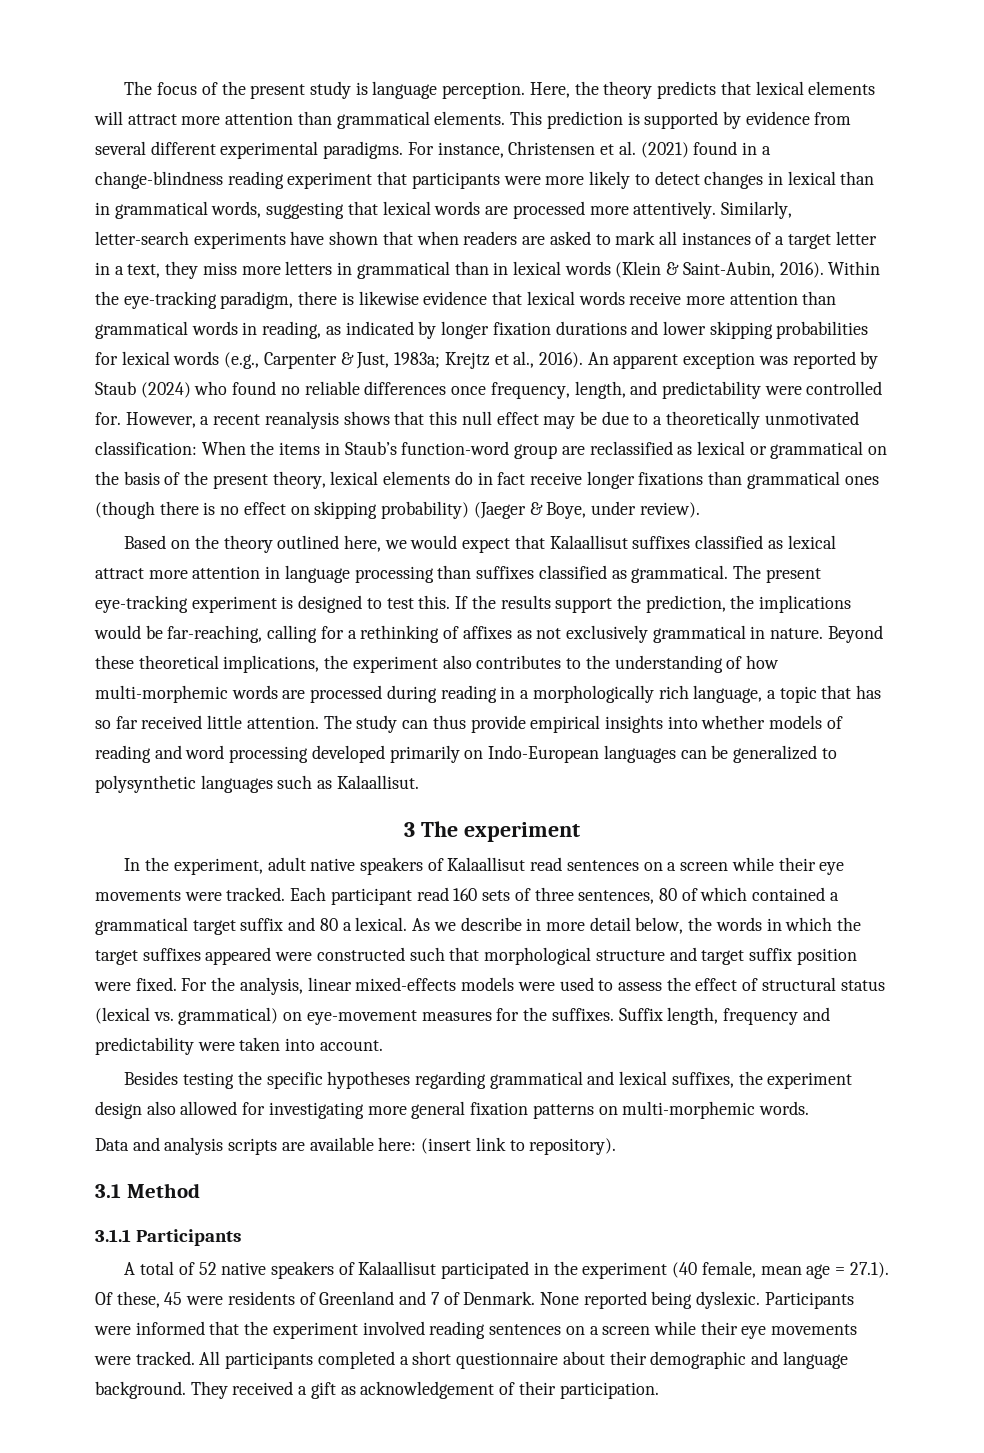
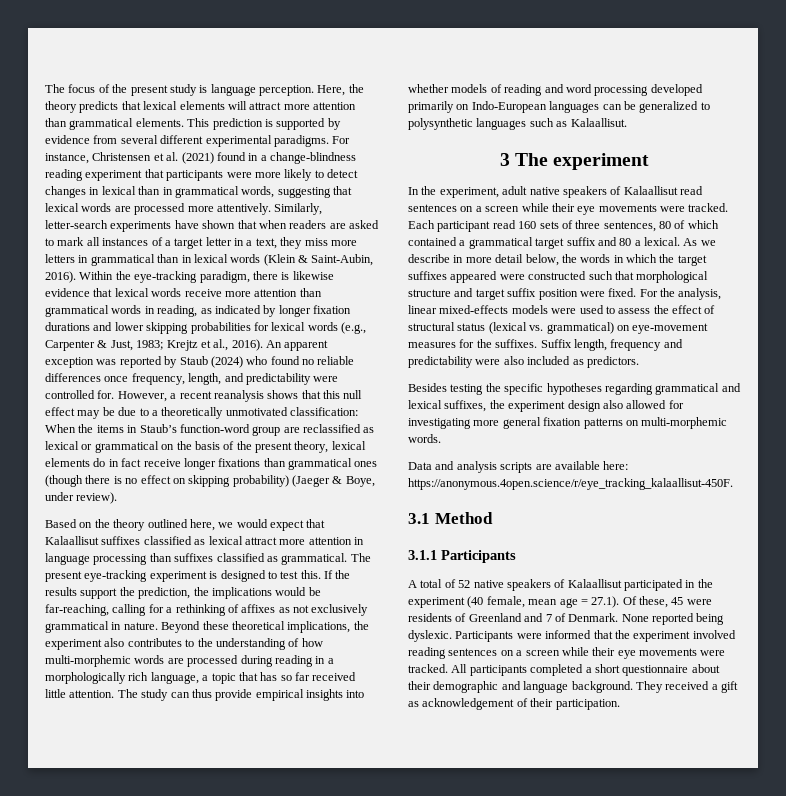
[394,352,441,368] 1983a; -> [136,340,164,350] 1983;
[239,1037,383,1051] taken into account. -> [503,356,639,368] also included as predictors.
[421,1137,617,1155] (insert link to repository). -> [408,478,733,490] https://anonymous.4open.science/r/eye_tracking_kalaallisut-450F.

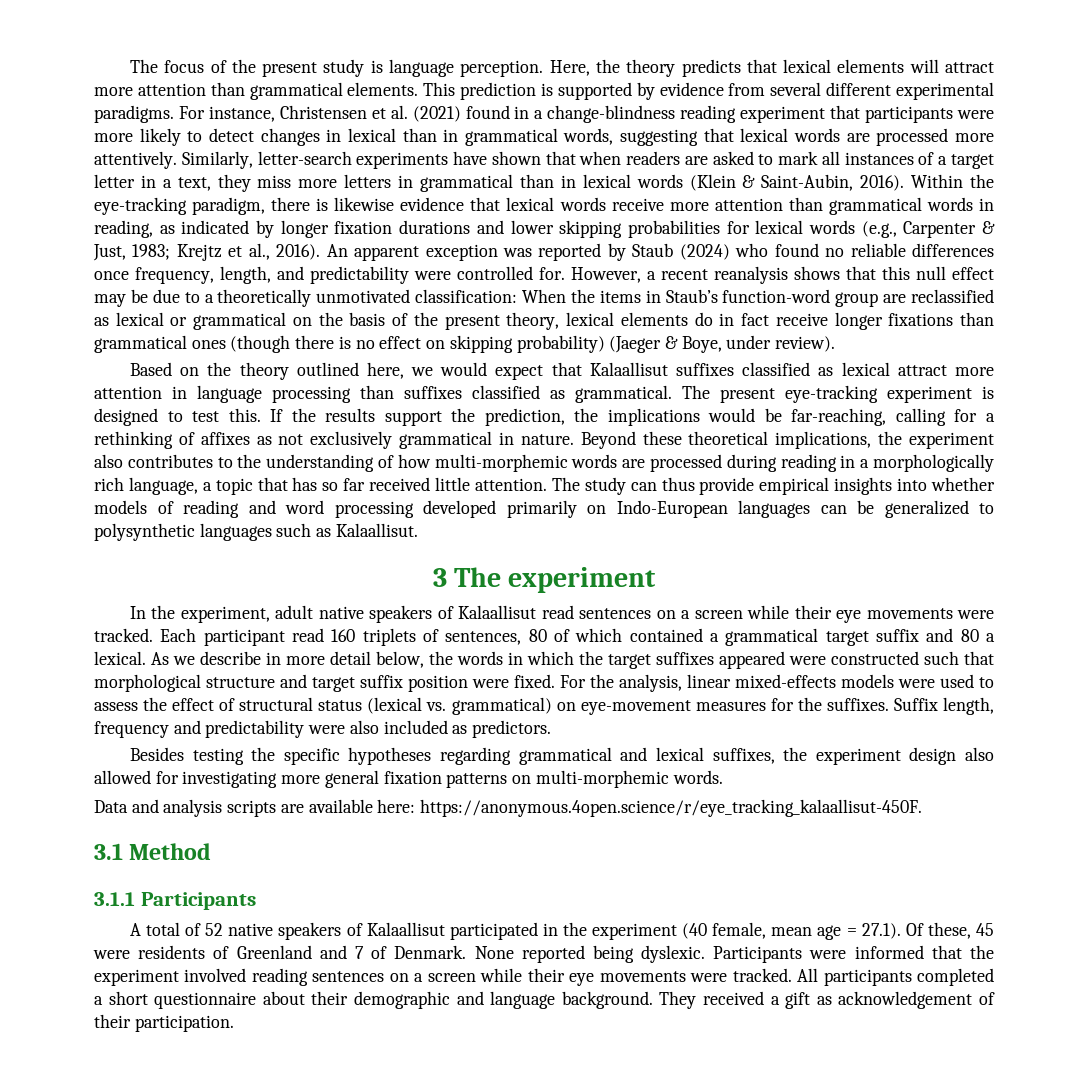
[539,220,601,229] sets of three -> [362,628,439,646] triplets of

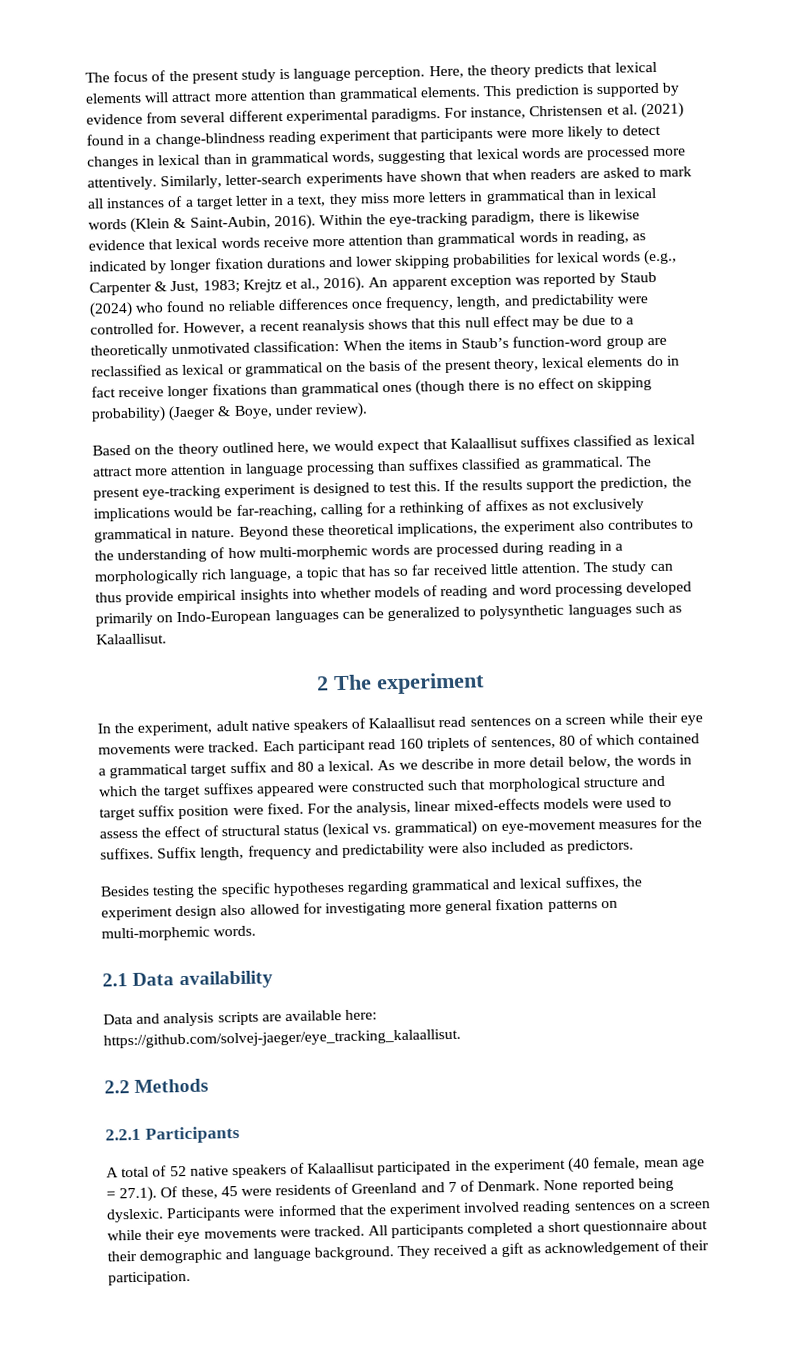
[432,568,447,587] 3 -> [315,676,329,691] 2
(723, 777) none -> [102,970,273,990] // 2.1 Data availability
[420,799,923,817] [94,843,212,860] [94,892,135,906] https://anonymous.4open.science/r/eye_tracking_kalaallisut-450F. // 3.1 Method // 3.1.1 -> [103,1028,461,1049] [104,1078,210,1094] [105,1128,141,1141] https://github.com/solvej-jaeger/eye_tracking_kalaallisut. // 2.2 Methods // 2.2.1

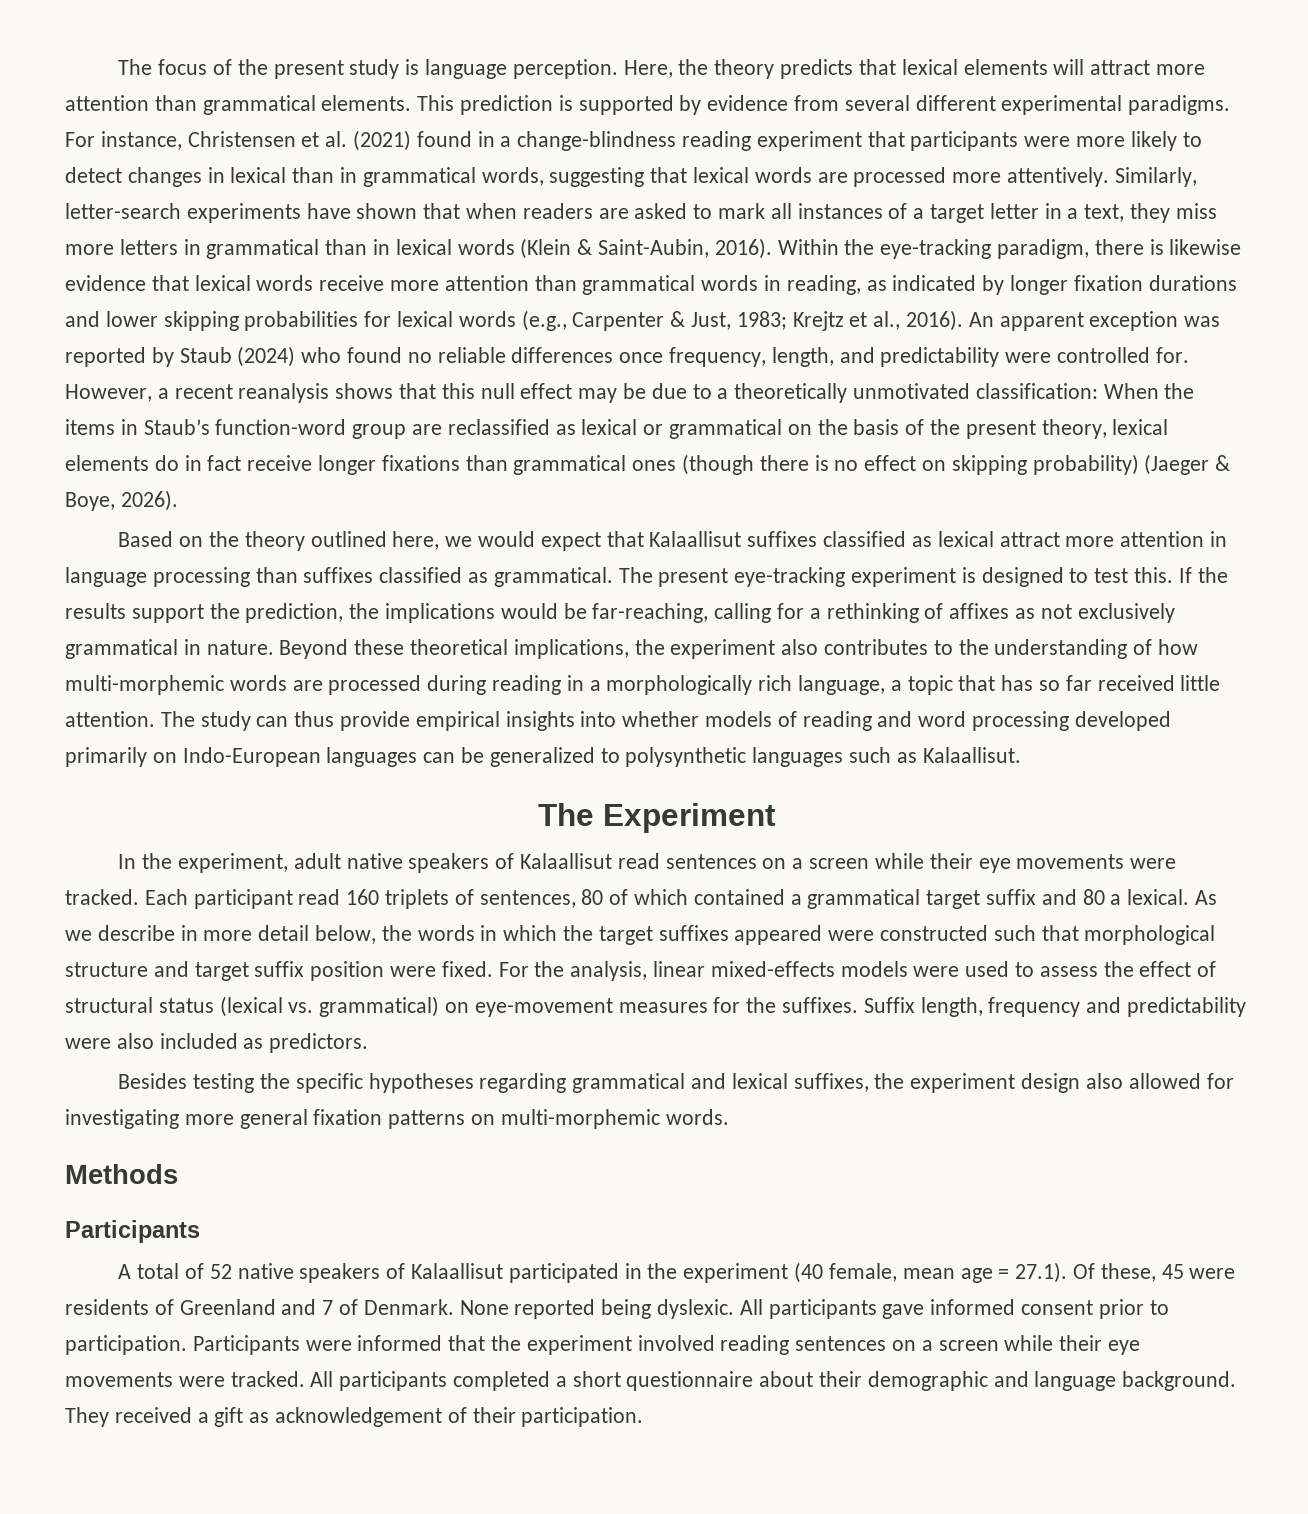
[274,402,368,419] under review). -> [120,490,178,511] 2026).
[315,672,485,695] 2 The experiment -> [537,803,776,833] The Experiment
[102,970,273,990] [103,1009,378,1027] [103,1028,461,1049] [104,1080,130,1094] 2.1 Data availability // Data and analysis scripts are available here: https://github.com/solvej-jaeger/eye_tracking_kalaallisut. // 2.2 -> (729, 1117) none
[105,1128,141,1141] 2.2.1 -> (178, 1174) none
(164, 1215) none -> [739,1299,1169,1319] [65,1335,187,1355] All participants gave informed consent prior to participation.

